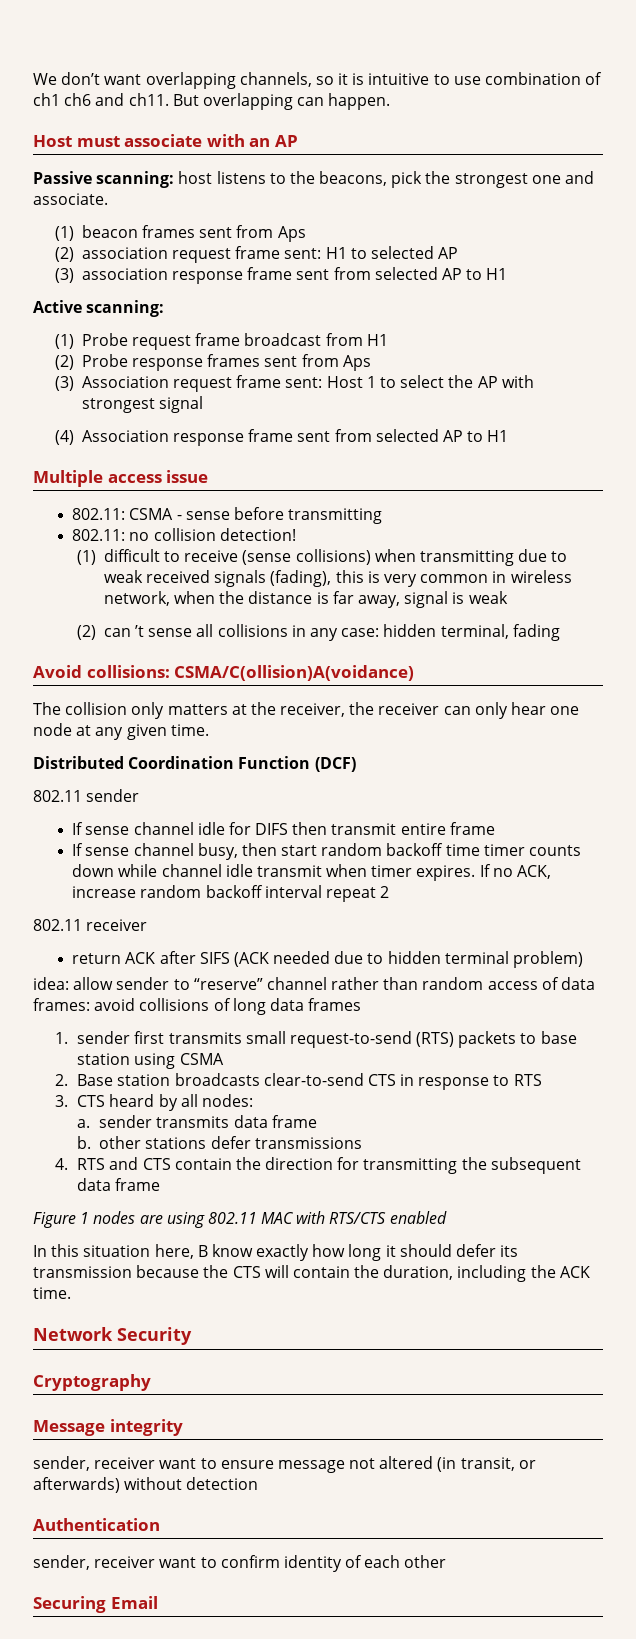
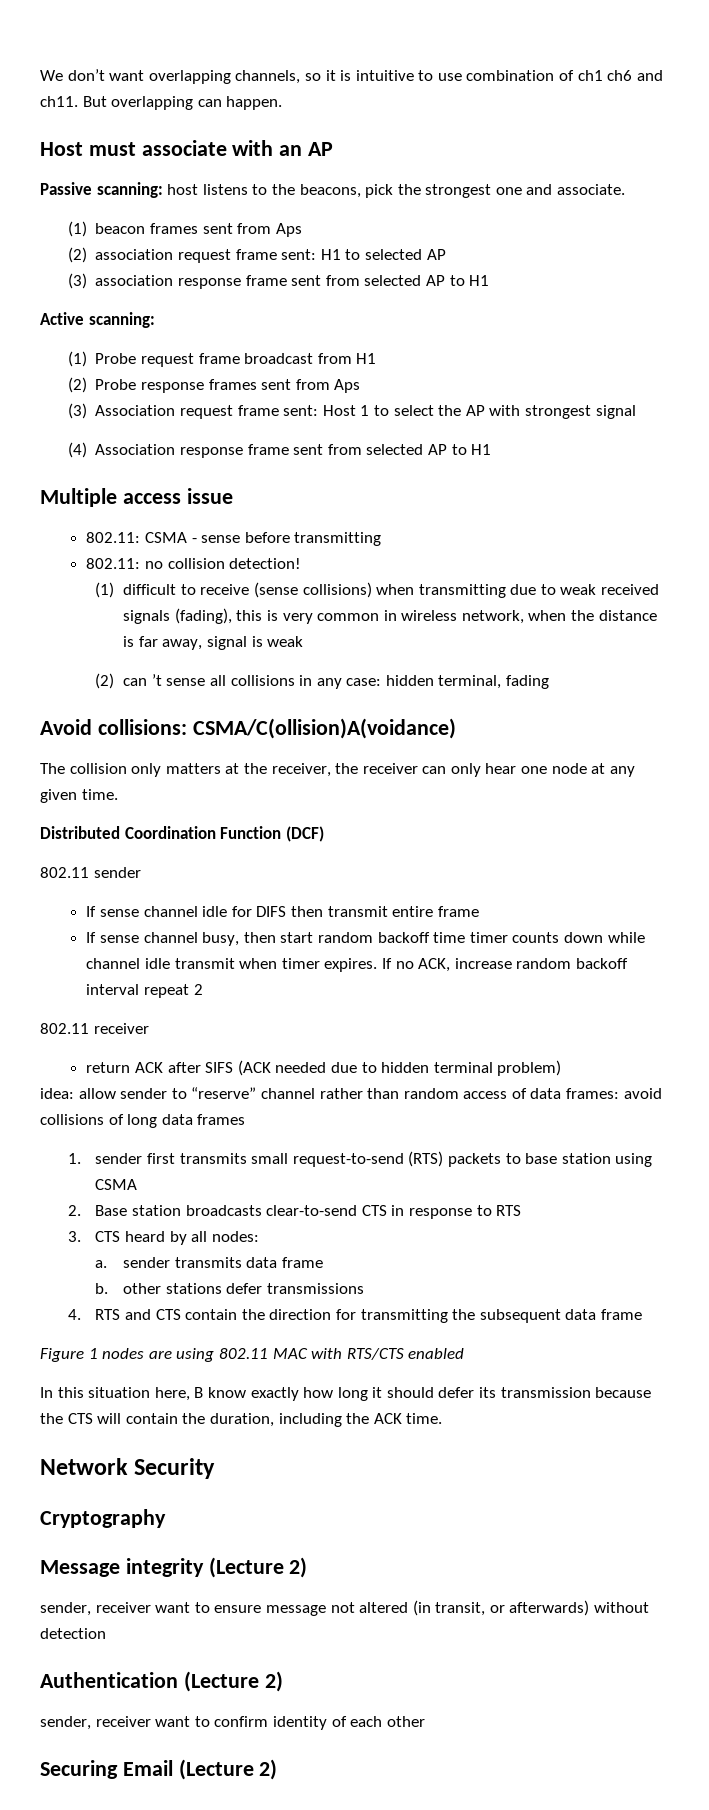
(183, 1427) none -> [208,1557,308,1578] (Lecture 2)
(160, 1524) none -> [183,1671,283,1692] (Lecture 2)
(158, 1602) none -> [178,1759,278,1780] (Lecture 2)

